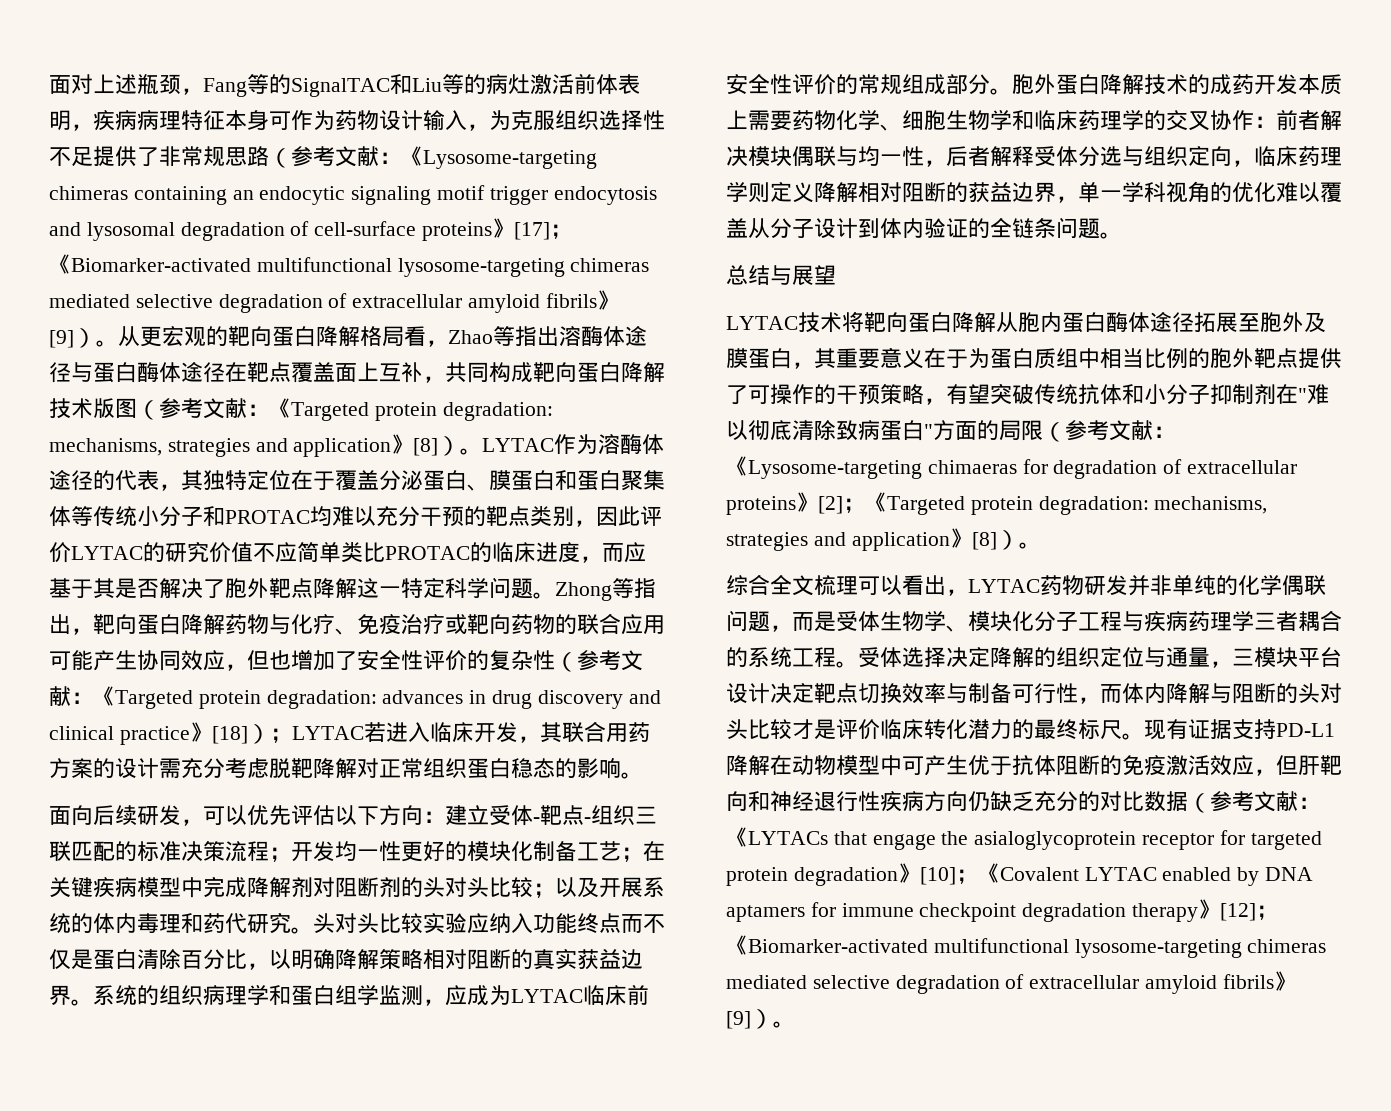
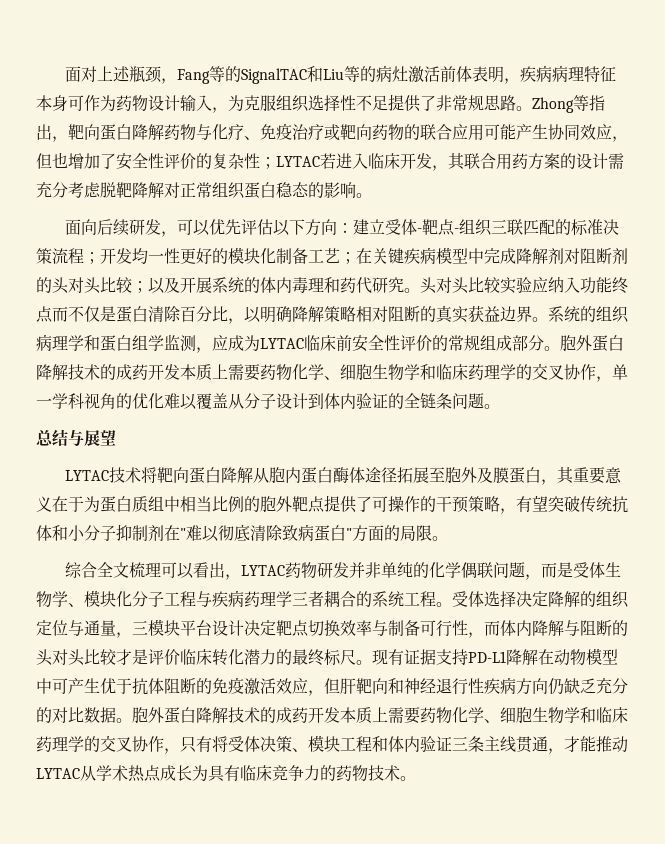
[269,146,597,169] [49,185,657,205] [49,218,573,241] [49,254,650,277] [49,290,619,313] [49,326,647,348] [49,362,665,383] [49,398,553,421] [49,434,665,457] [49,470,665,491] [49,506,662,527] [49,541,646,563] [49,577,533,599] （参考文献：《Lysosome-targeting chimeras containing an endocytic signaling motif trigger endocytosis and lysosomal degradation of cell-surface proteins》[17]；《Biomarker-activated multifunctional lysosome-targeting chimeras mediated selective degradation of extracellular amyloid fibrils》[9]）。从更宏观的靶向蛋白降解格局看，Zhao等指出溶酶体途径与蛋白酶体途径在靶点覆盖面上互补，共同构成靶向蛋白降解技术版图（参考文献：《Targeted protein degradation: mechanisms, strategies and application》[8]）。LYTAC作为溶酶体途径的代表，其独特定位在于覆盖分泌蛋白、膜蛋白和蛋白聚集体等传统小分子和PROTAC均难以充分干预的靶点类别，因此评价LYTAC的研究价值不应简单类比PROTAC的临床进度，而应基于其是否解决了胞外靶点降解这一特定科学问题 -> (516, 103) none
[555,650,643,672] [49,686,661,709] [49,722,270,745] （参考文献：《Targeted protein degradation: advances in drug discovery and clinical practice》[18]） -> (260, 161) none
[1254,109,1342,131] [726,146,1342,167] [726,181,1056,203] ：前者解决模块偶联与均一性，后者解释受体分选与组织定向，临床药理学则定义降解相对阻断的获益边界 -> (596, 372) none
[1043,420,1175,442] [726,456,1298,479] [726,492,1268,515] [726,528,1019,551] （参考文献：《Lysosome-targeting chimaeras for degradation of extracellular proteins》[2]；《Targeted protein degradation: mechanisms, strategies and application》[8]） -> (432, 533) none
[1188,791,1320,813] [726,827,1322,850] [726,863,1314,886] [726,899,1279,922] [726,935,1327,958] [726,971,1296,994] [726,1009,773,1029] （参考文献：《LYTACs that engage the asialoglycoprotein receptor for targeted protein degradation》[10]；《Covalent LYTAC enabled by DNA aptamers for immune checkpoint degradation therapy》[12]；《Biomarker-activated multifunctional lysosome-targeting chimeras mediated selective degradation of extracellular amyloid fibrils》[9]） -> [116,707,628,724] [36,735,628,754] [36,765,400,782] 。胞外蛋白降解技术的成药开发本质上需要药物化学、细胞生物学和临床药理学的交叉协作，只有将受体决策、模块工程和体内验证三条主线贯通，才能推动LYTAC从学术热点成长为具有临床竞争力的药物技术

